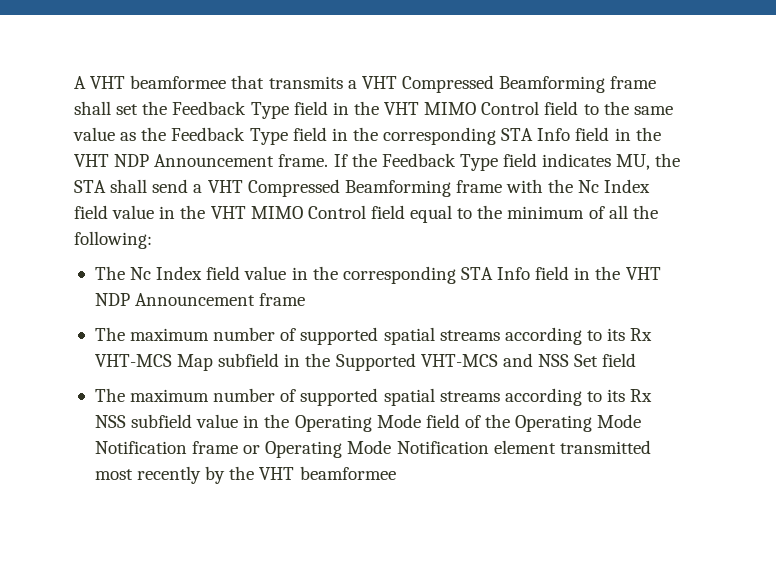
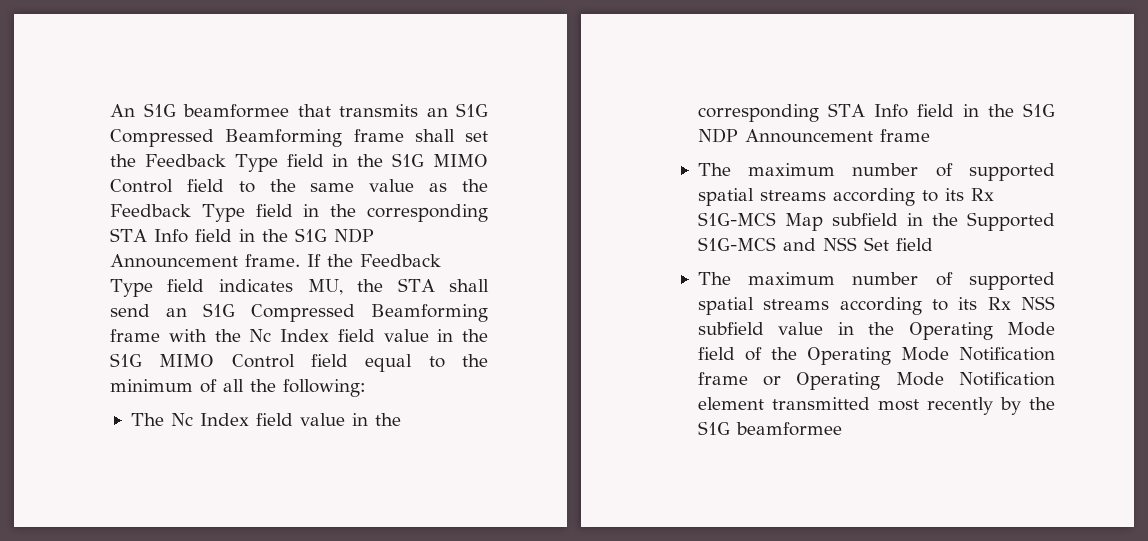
[74,76,126,89] A VHT -> [110,103,176,117] An S1G
[347,76,397,89] a VHT -> [426,103,488,117] an S1G
[384,102,420,115] VHT -> [392,153,425,167] S1G
[74,154,109,167] VHT -> [294,228,327,242] S1G
[193,180,243,193] a VHT -> [166,303,235,317] an S1G
[210,206,246,219] VHT -> [110,353,142,367] S1G
[625,267,661,280] VHT -> [1023,103,1055,117] S1G
[94,354,172,367] VHT-MCS -> [697,212,776,226] S1G-MCS
[420,354,498,367] VHT-MCS -> [697,237,776,251] S1G-MCS
[259,467,295,480] VHT -> [697,421,730,435] S1G

